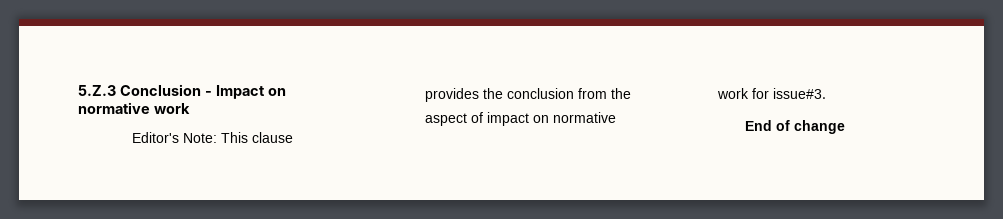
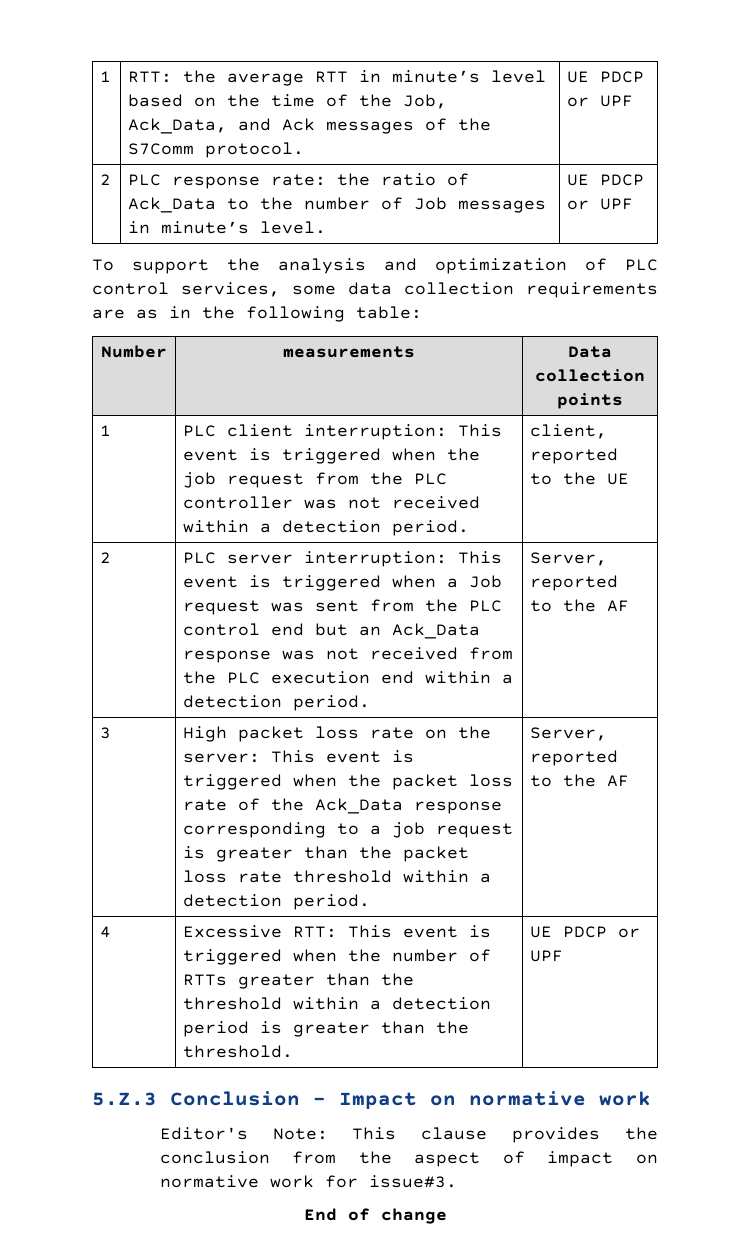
(78, 90) none -> [100,71,112,82] [128,70,547,86] [128,94,448,109] [128,118,492,134] [128,142,305,158] [567,71,645,83] [567,95,634,107] [100,174,112,185] [128,173,470,189] [128,197,547,213] [128,221,327,234] [567,174,645,186] [567,198,634,210] [92,258,658,274] [92,282,658,298] [92,306,422,322] [101,345,167,358] [283,346,415,358] [568,346,612,358] [535,369,645,382] [557,393,623,409] [100,425,112,436] [183,424,503,440] [183,448,481,464] [183,472,448,488] [183,496,481,509] [183,520,470,536] [530,424,608,439] [530,448,619,464] [530,472,630,485] [100,552,112,563] [183,551,503,567] [183,575,503,591] [183,599,503,615] [183,623,481,639] [183,647,514,663] [183,671,514,684] [183,695,371,711] [530,552,608,566] [530,575,619,591] [530,599,630,612] [100,727,112,739] [183,726,492,742] [183,750,415,763] [183,774,514,790] [183,798,503,814] [183,822,514,838] [183,846,470,862] [183,870,492,883] [183,894,371,910] [530,727,608,741] [530,750,619,766] [530,774,630,787] [100,926,112,938] [183,925,492,938] [183,949,492,965] [183,973,415,989] [183,997,492,1010] [183,1021,470,1037] [183,1045,294,1058] [530,926,641,938] [530,950,564,962] 1 | RTT: the average RTT in minute’s level based on the time of the Job, Ack_Data, and Ack messages of the S7Comm protocol. | UE PDCP or UPF // 2 | PLC response rate: the ratio of Ack_Data to the number of Job messages in minute’s level. | UE PDCP or UPF // To support the analysis and optimization of PLC control services, some data collection requirements are as in the following table: // Number | measurements | Data collection points // 1 | PLC client interruption: This event is triggered when the job request from the PLC controller was not received within a detection period. | client, reported to the UE // 2 | PLC server interruption: This event is triggered when a Job request was sent from the PLC control end but an Ack_Data response was not received from the PLC execution end within a detection period. | Server, reported to the AF // 3 | High packet loss rate on the server: This event is triggered when the packet loss rate of the Ack_Data response corresponding to a job request is greater than the packet loss rate threshold within a detection period. | Server, reported to the AF // 4 | Excessive RTT: This event is triggered when the number of RTTs greater than the threshold within a detection period is greater than the threshold. | UE PDCP or UPF //

